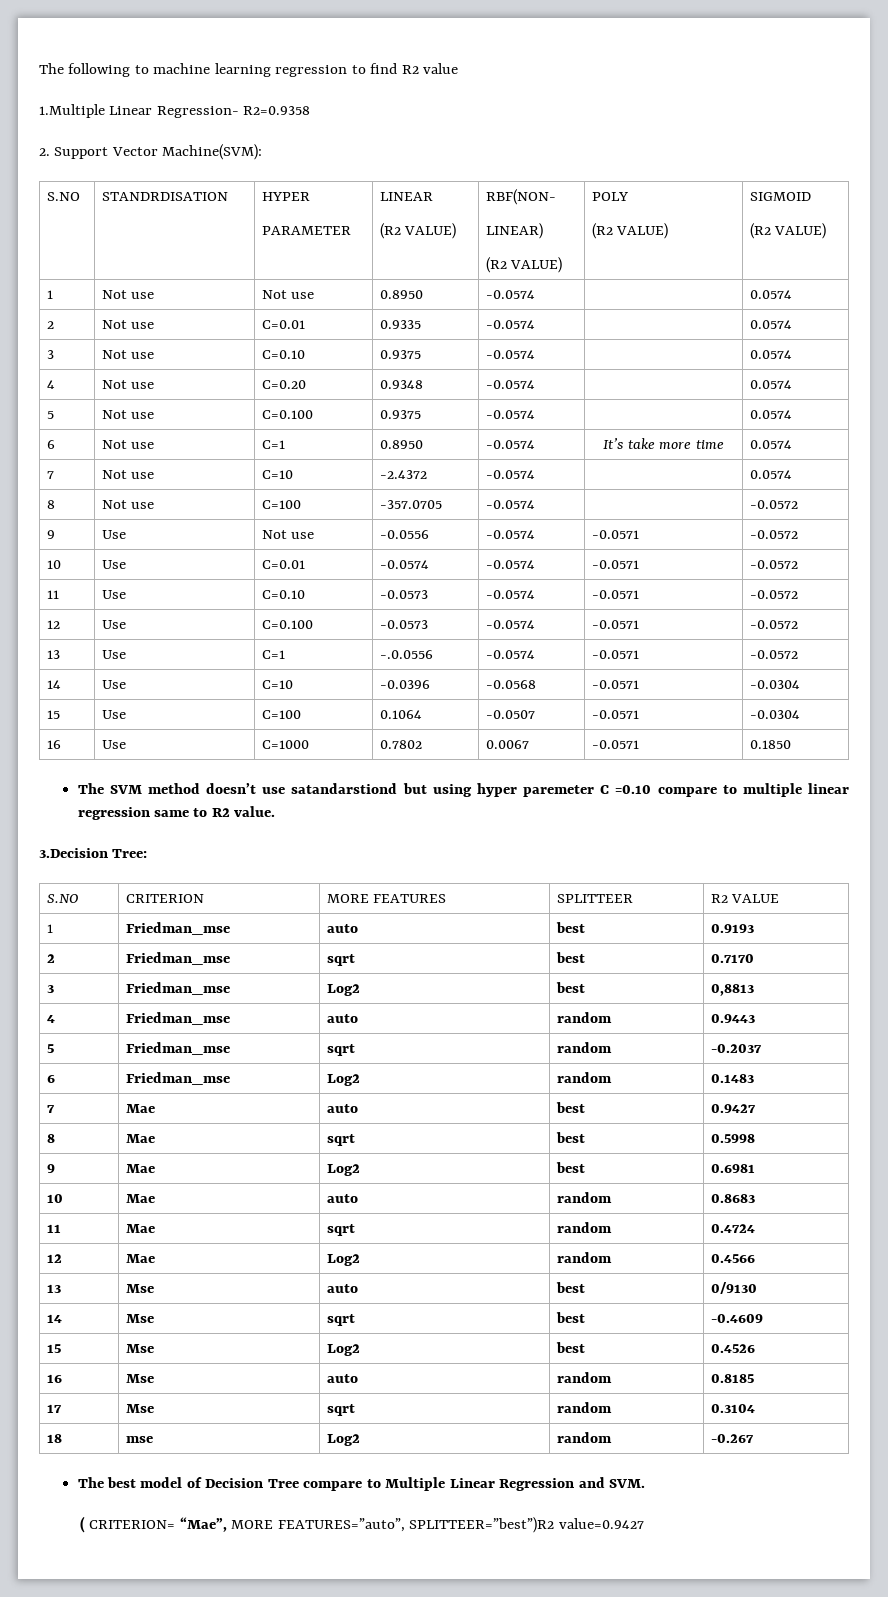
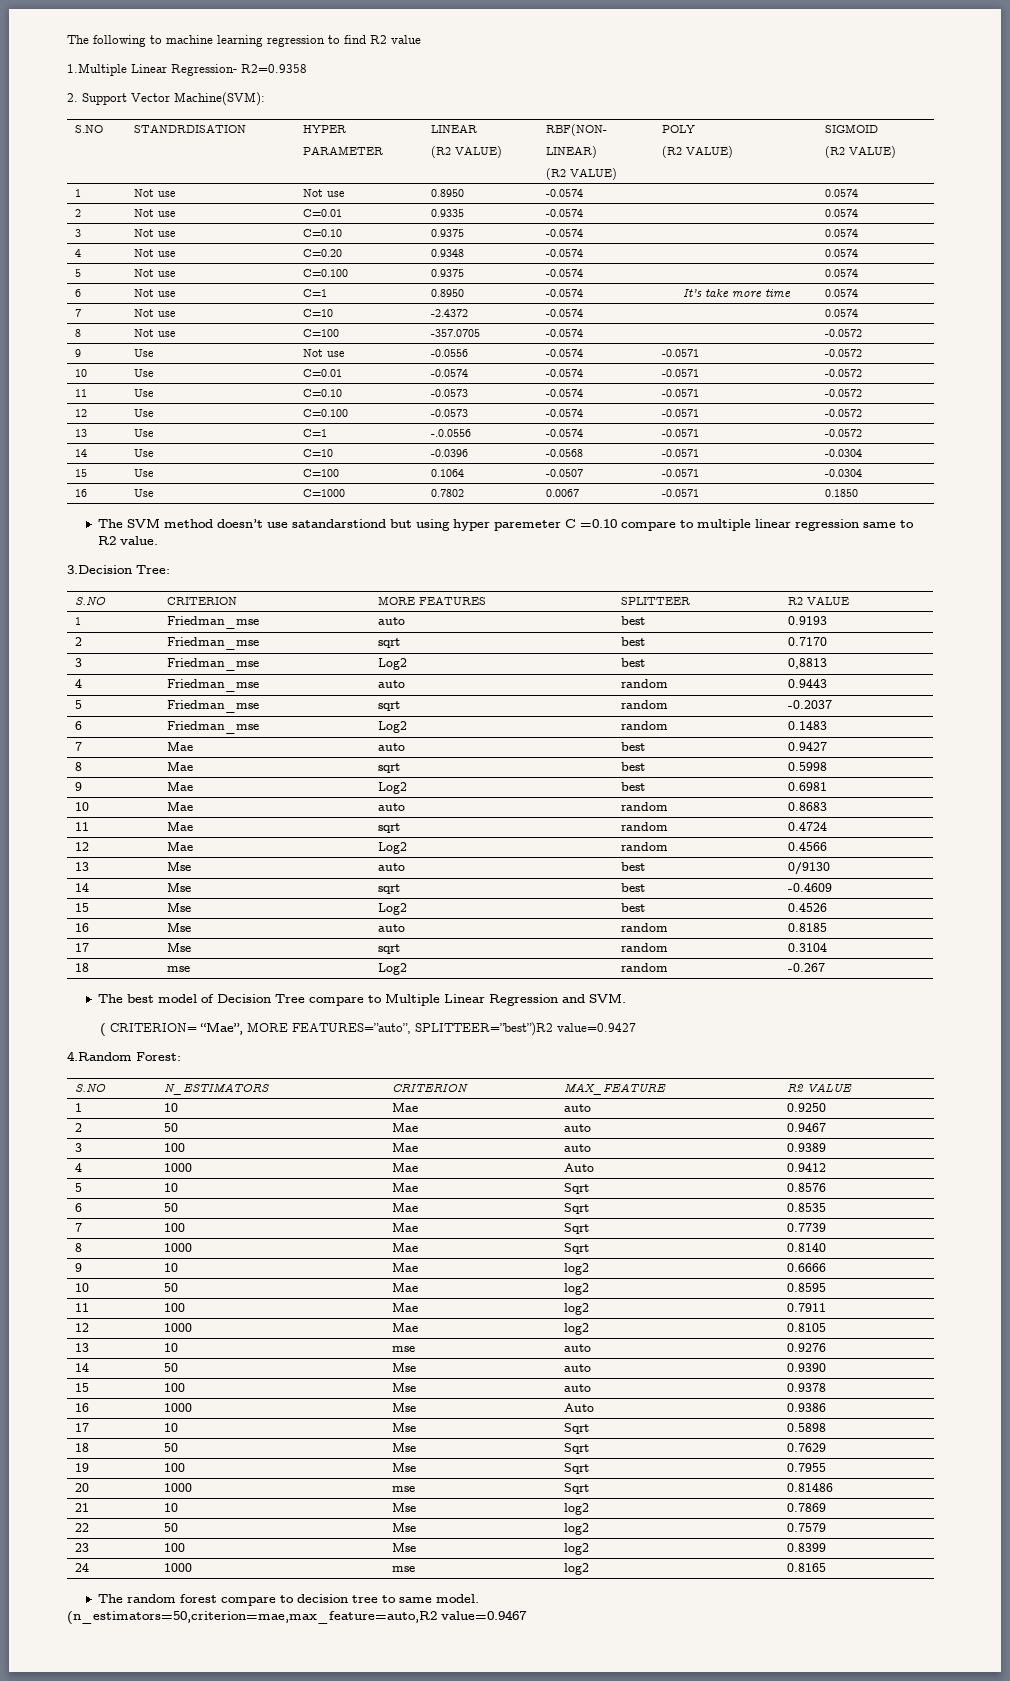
(644, 1523) none -> [67,1051,181,1061] [75,1083,107,1092] [164,1083,270,1095] [392,1083,469,1092] [564,1083,667,1095] [787,1083,853,1093] [75,1103,83,1112] [164,1103,179,1112] [392,1103,419,1112] [564,1104,592,1112] [787,1103,827,1112] [75,1123,83,1132] [164,1123,179,1132] [392,1123,419,1132] [564,1124,592,1132] [787,1123,827,1132] [75,1143,83,1152] [164,1143,186,1152] [392,1143,419,1152] [564,1144,592,1152] [787,1143,827,1152] [75,1163,83,1172] [164,1163,193,1172] [392,1163,419,1172] [564,1163,595,1172] [787,1163,827,1172] [75,1183,83,1192] [164,1183,179,1192] [392,1183,419,1192] [564,1183,590,1194] [787,1183,827,1192] [75,1203,83,1212] [164,1203,179,1212] [392,1203,419,1212] [564,1203,590,1214] [787,1203,827,1212] [75,1223,83,1232] [164,1223,186,1232] [392,1223,419,1232] [564,1223,590,1234] [787,1223,827,1232] [75,1243,83,1252] [164,1243,193,1252] [392,1243,419,1252] [564,1243,590,1254] [787,1243,827,1252] [75,1263,83,1272] [164,1263,179,1272] [392,1263,419,1272] [564,1263,590,1275] [787,1263,827,1272] [75,1283,90,1292] [164,1283,179,1292] [392,1283,419,1292] [564,1283,590,1295] [787,1283,827,1292] [75,1303,90,1312] [164,1303,186,1312] [392,1303,419,1312] [564,1303,590,1315] [787,1303,827,1312] [75,1323,90,1332] [164,1323,193,1332] [392,1323,419,1332] [564,1323,590,1335] [787,1323,827,1332] [75,1343,90,1352] [164,1343,179,1352] [392,1346,416,1352] [564,1344,592,1352] [787,1343,827,1352] [75,1363,90,1372] [164,1363,179,1372] [392,1363,417,1372] [564,1364,592,1372] [787,1363,827,1372] [75,1383,90,1392] [164,1383,186,1392] [392,1383,417,1392] [564,1384,592,1392] [787,1383,827,1392] [75,1403,90,1412] [164,1403,193,1412] [392,1403,417,1412] [564,1403,595,1412] [787,1403,827,1412] [75,1423,90,1432] [164,1423,179,1432] [392,1423,417,1432] [564,1423,590,1434] [787,1423,827,1432] [75,1443,90,1452] [164,1443,179,1452] [392,1443,417,1452] [564,1443,590,1454] [787,1443,827,1452] [75,1463,90,1472] [164,1463,186,1472] [392,1463,417,1472] [564,1463,590,1474] [787,1463,827,1472] [75,1483,90,1492] [164,1483,193,1492] [392,1486,416,1492] [564,1483,590,1494] [787,1483,834,1492] [75,1503,90,1512] [164,1503,179,1512] [392,1503,417,1512] [564,1503,590,1515] [787,1503,827,1512] [75,1523,90,1532] [164,1523,179,1532] [392,1523,417,1532] [564,1523,590,1535] [787,1523,827,1532] [75,1543,90,1552] [164,1543,186,1552] [392,1543,417,1552] [564,1543,590,1555] [787,1543,827,1552] [75,1563,90,1572] [164,1563,193,1572] [392,1566,416,1572] [564,1563,590,1575] [787,1563,827,1572] [97,1594,479,1606] [67,1610,527,1624] // 4.Random Forest: // S.NO | N_ESTIMATORS | CRITERION | MAX_FEATURE | R2 VALUE // 1 | 10 | Mae | auto | 0.9250 // 2 | 50 | Mae | auto | 0.9467 // 3 | 100 | Mae | auto | 0.9389 // 4 | 1000 | Mae | Auto | 0.9412 // 5 | 10 | Mae | Sqrt | 0.8576 // 6 | 50 | Mae | Sqrt | 0.8535 // 7 | 100 | Mae | Sqrt | 0.7739 // 8 | 1000 | Mae | Sqrt | 0.8140 // 9 | 10 | Mae | log2 | 0.6666 // 10 | 50 | Mae | log2 | 0.8595 // 11 | 100 | Mae | log2 | 0.7911 // 12 | 1000 | Mae | log2 | 0.8105 // 13 | 10 | mse | auto | 0.9276 // 14 | 50 | Mse | auto | 0.9390 // 15 | 100 | Mse | auto | 0.9378 // 16 | 1000 | Mse | Auto | 0.9386 // 17 | 10 | Mse | Sqrt | 0.5898 // 18 | 50 | Mse | Sqrt | 0.7629 // 19 | 100 | Mse | Sqrt | 0.7955 // 20 | 1000 | mse | Sqrt | 0.81486 // 21 | 10 | Mse | log2 | 0.7869 // 22 | 50 | Mse | log2 | 0.7579 // 23 | 100 | Mse | log2 | 0.8399 // 24 | 1000 | mse | log2 | 0.8165 // The random forest compare to decision tree to same model. // (n_estimators=50,criterion=mae,max_feature=auto,R2 value=0.9467

